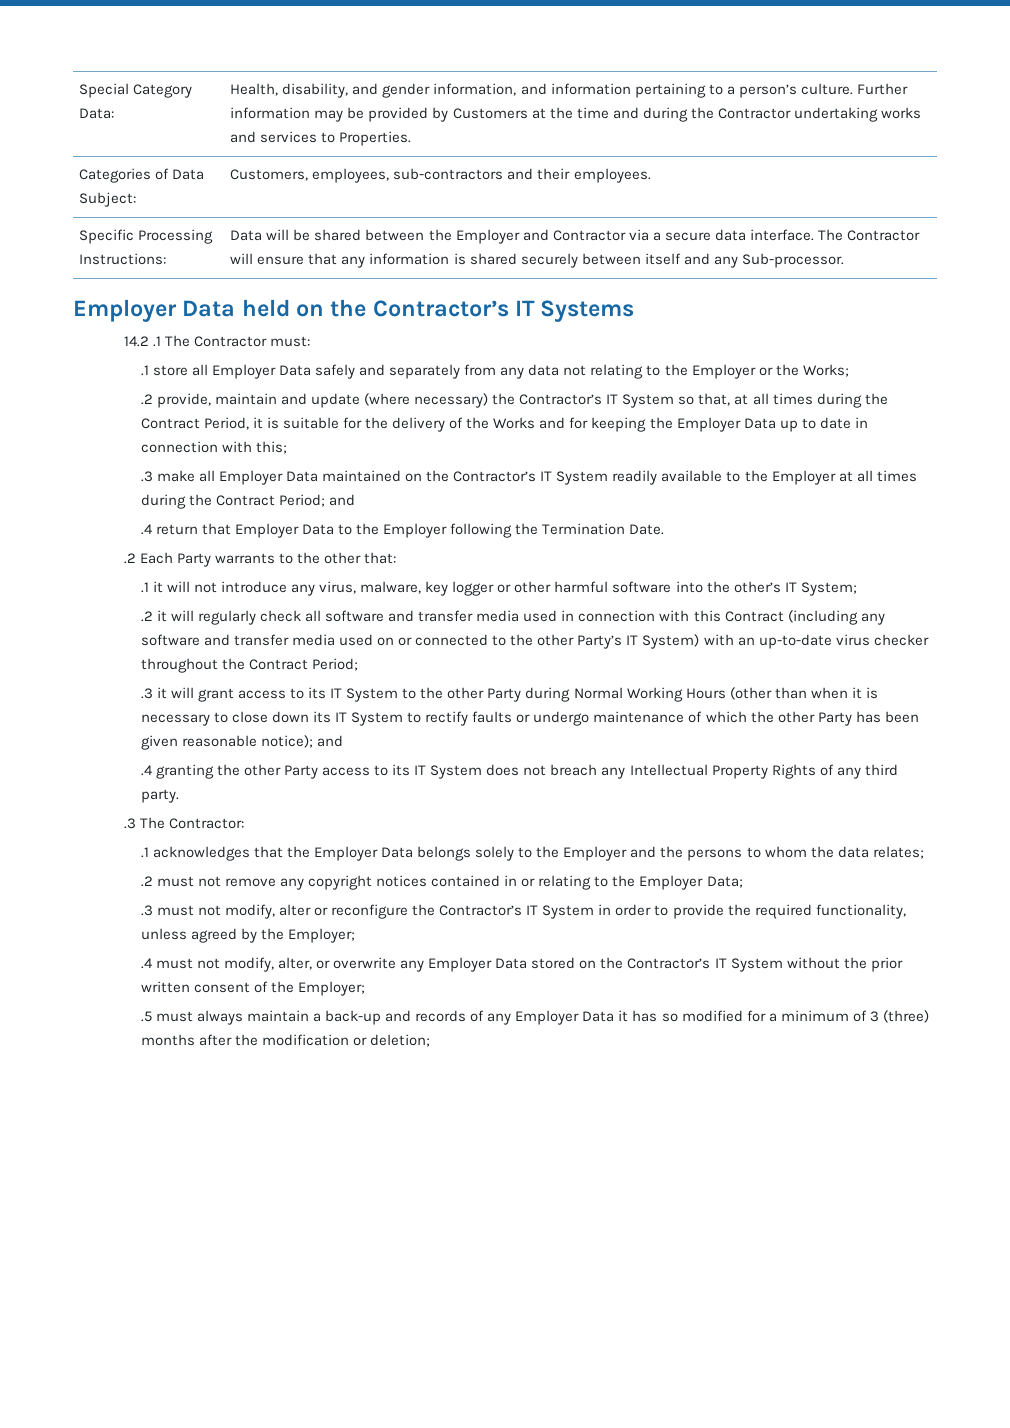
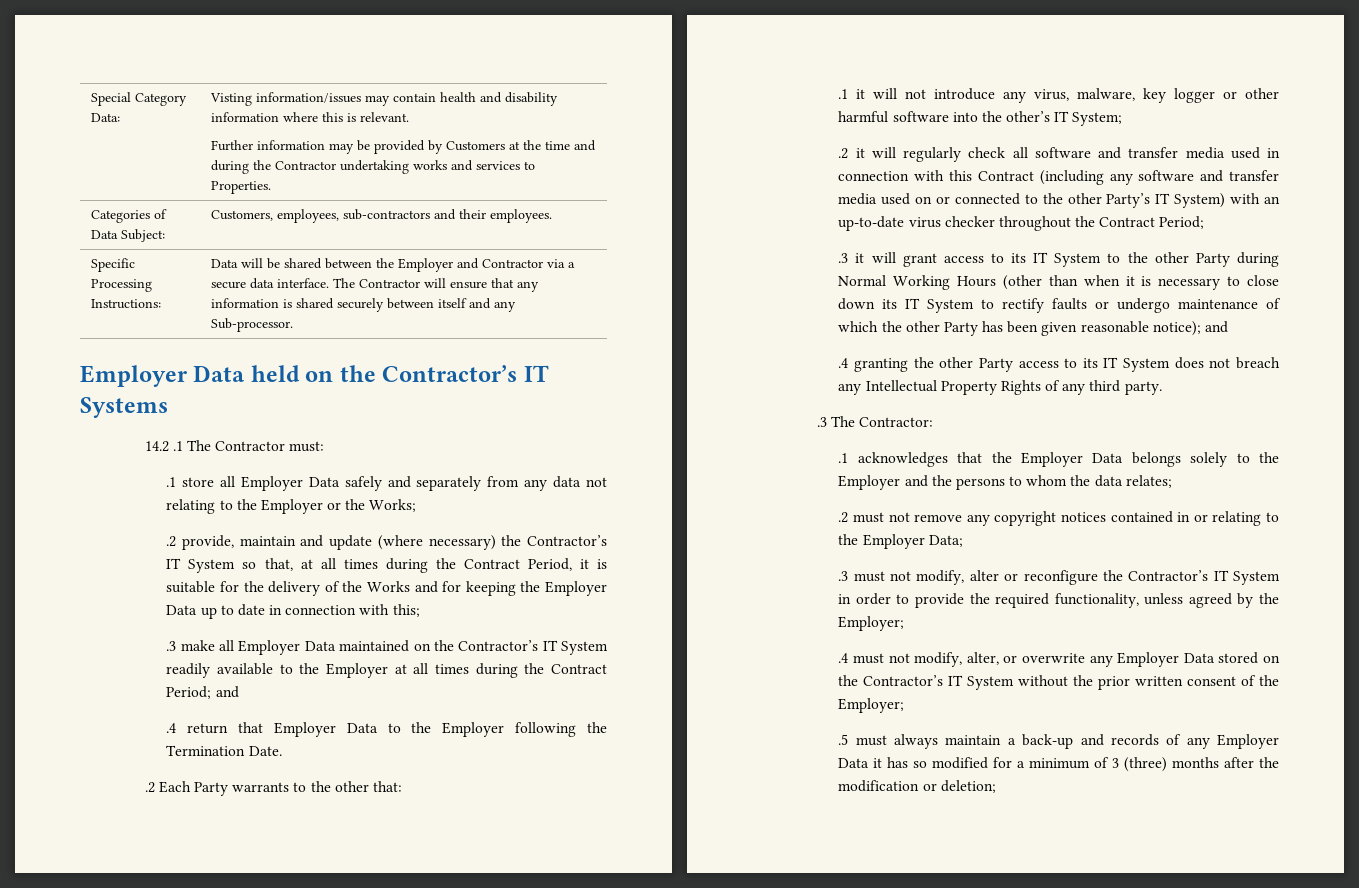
[230,83,853,98] Health, disability, and gender information, and information pertaining to a person’s culture. -> [209,92,558,106] [210,112,409,122] Visting information/issues may contain health and disability information where this is relevant. //

